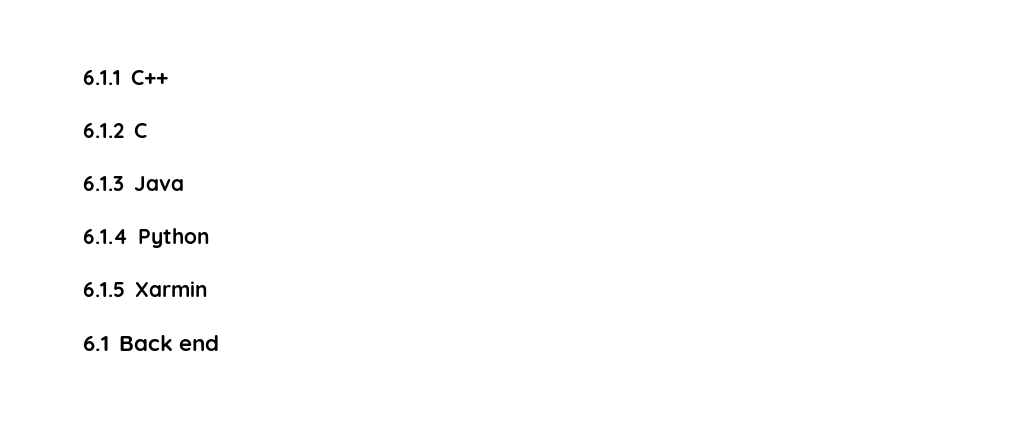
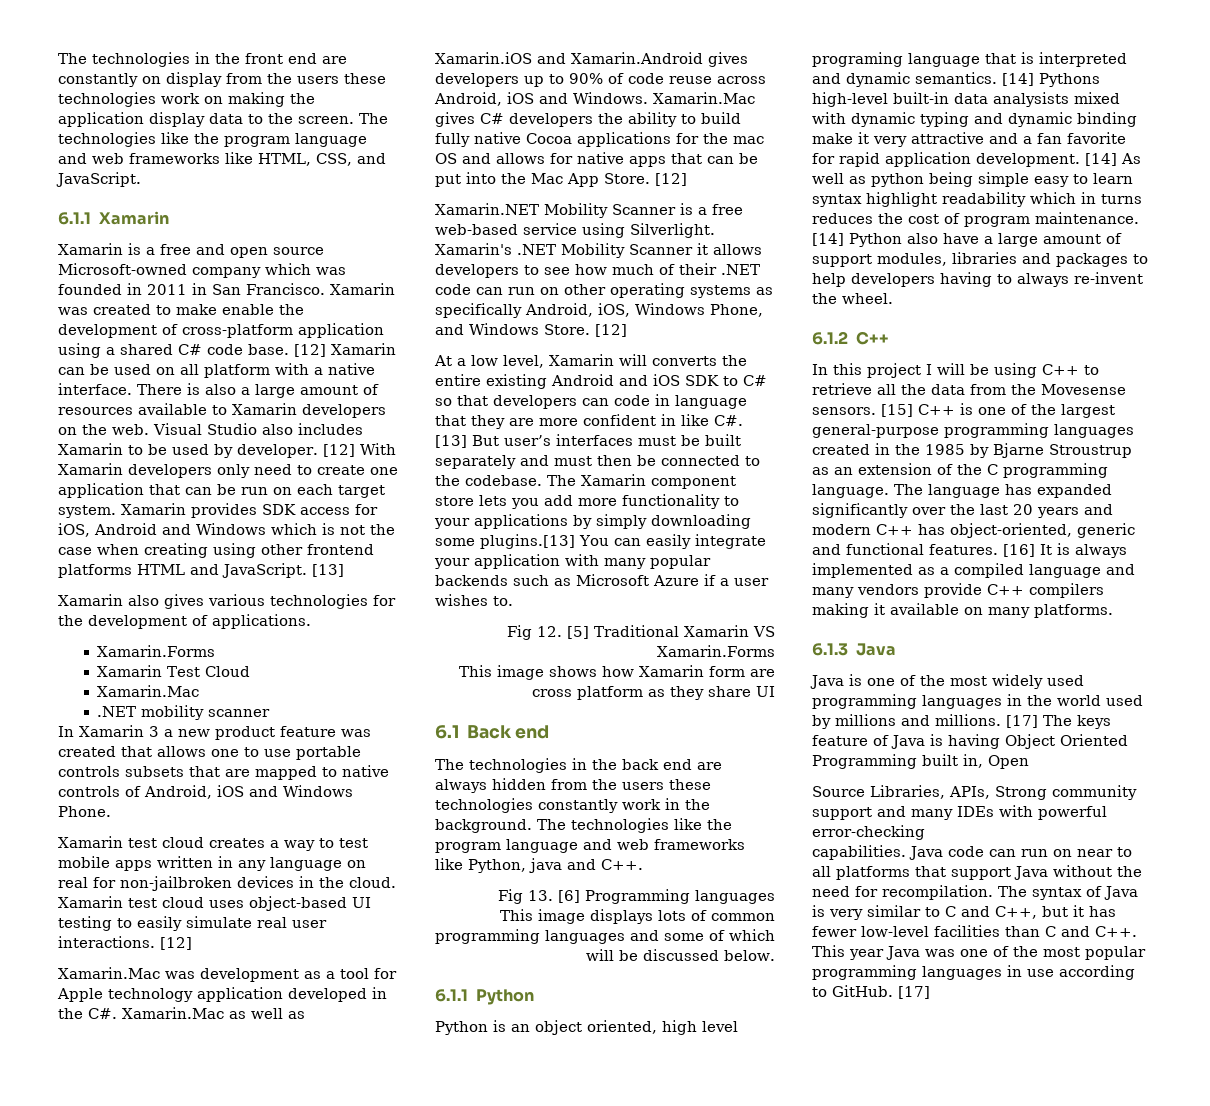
[83,70,168,85] [83,123,147,138] [83,176,184,191] [83,228,210,248] [83,281,208,297] [83,335,219,351] 6.1.1 C++ // 6.1.2 C // 6.1.3 Java // 6.1.4 Python // 6.1.5 Xarmin // 6.1 Back end -> [58,52,347,67] [58,72,386,87] [58,92,315,107] [58,112,388,127] [58,132,367,147] [58,152,386,166] [56,172,141,187] [58,211,169,225] [58,243,324,258] [58,263,346,278] [58,283,395,295] [58,304,304,315] [58,323,384,338] [58,343,396,358] [58,363,375,378] [58,383,379,398] [58,403,386,418] [58,423,363,435] [58,443,396,458] [58,463,398,478] [58,483,385,498] [58,503,378,518] [58,523,395,537] [58,543,374,558] [58,563,344,578] [58,594,396,609] [58,614,311,629] [97,645,216,657] [97,665,251,677] [97,685,200,697] [97,705,271,720] [58,725,371,740] [58,746,361,760] [58,765,389,780] [58,785,353,799] [58,806,111,817] [58,836,368,851] [58,856,366,871] [58,876,396,891] [58,896,371,911] [58,916,327,931] [58,936,192,950] [58,967,397,982] [57,987,387,1002] [58,1007,305,1019] [435,52,748,67] [435,73,766,87] [434,92,755,106] [435,112,741,127] [435,132,764,147] [435,152,758,167] [435,172,687,187] [435,203,743,218] [435,223,715,238] [435,243,762,258] [435,263,760,278] [435,283,773,298] [435,303,763,318] [435,323,627,337] [434,354,747,368] [435,374,767,389] [435,394,747,409] [435,414,743,429] [435,434,741,448] [435,455,760,469] [435,474,736,489] [435,494,739,509] [434,514,751,529] [435,534,766,549] [434,554,711,569] [435,574,769,586] [435,594,513,606] [507,625,775,640] [657,645,775,657] [459,665,775,680] [532,686,775,700] [435,725,550,739] [435,758,722,773] [435,778,711,793] [435,798,710,813] [435,818,732,833] [435,839,745,853] [435,858,643,873] [498,889,775,904] [500,909,775,924] [435,929,775,944] [586,949,776,961] [435,989,534,1005] [435,1020,738,1035] [812,52,1127,67] [812,72,1100,87] [812,92,1120,107] [812,112,1137,127] [812,132,1126,147] [812,152,1141,167] [812,172,1133,187] [812,192,1142,207] [812,212,1139,227] [812,233,1122,247] [812,252,1148,267] [812,272,1143,287] [812,293,893,304] [812,331,889,345] [812,363,1099,378] [812,383,1126,395] [812,403,1115,418] [812,423,1134,438] [812,443,1132,458] [812,463,1108,478] [812,484,1112,498] [812,503,1113,518] [812,523,1135,538] [812,543,1127,558] [812,563,1135,578] [812,583,1104,598] [812,603,1113,618] [812,643,896,656] [810,674,1084,689] [812,694,1143,709] [812,714,1111,729] [812,734,1128,749] [812,754,1029,769] [812,785,1137,800] [812,805,1107,820] [812,825,925,840] [812,845,1132,860] [812,865,1142,880] [812,885,1138,900] [812,905,1116,920] [812,925,1137,937] [812,945,1146,960] [812,965,1135,980] [812,985,930,999] The technologies in the front end are constantly on display from the users these technologies work on making the application display data to the screen. The technologies like the program language and web frameworks like HTML, CSS, and JavaScript. // 6.1.1 Xamarin // Xamarin is a free and open source Microsoft-owned company which was founded in 2011 in San Francisco. Xamarin was created to make enable the development of cross-platform application using a shared C# code base. [12] Xamarin can be used on all platform with a native interface. There is also a large amount of resources available to Xamarin developers on the web. Visual Studio also includes Xamarin to be used by developer. [12] With Xamarin developers only need to create one application that can be run on each target system. Xamarin provides SDK access for iOS, Android and Windows which is not the case when creating using other frontend platforms HTML and JavaScript. [13] // Xamarin also gives various technologies for the development of applications. // Xamarin.Forms // Xamarin Test Cloud // Xamarin.Mac // .NET mobility scanner // In Xamarin 3 a new product feature was created that allows one to use portable controls subsets that are mapped to native controls of Android, iOS and Windows Phone. // Xamarin test cloud creates a way to test mobile apps written in any language on real for non-jailbroken devices in the cloud. Xamarin test cloud uses object-based UI testing to easily simulate real user interactions. [12] // Xamarin.Mac was development as a tool for Apple technology application developed in the C#. Xamarin.Mac as well as Xamarin.iOS and Xamarin.Android gives developers up to 90% of code reuse across Android, iOS and Windows. Xamarin.Mac gives C# developers the ability to build fully native Cocoa applications for the mac OS and allows for native apps that can be put into the Mac App Store. [12] // Xamarin.NET Mobility Scanner is a free web-based service using Silverlight. Xamarin's .NET Mobility Scanner it allows developers to see how much of their .NET code can run on other operating systems as specifically Android, iOS, Windows Phone, and Windows Store. [12] // At a low level, Xamarin will converts the entire existing Android and iOS SDK to C# so that developers can code in language that they are more confident in like C#. [13] But user’s interfaces must be built separately and must then be connected to the codebase. The Xamarin component store lets you add more functionality to your applications by simply downloading some plugins.[13] You can easily integrate your application with many popular backends such as Microsoft Azure if a user wishes to. // Fig 12. [5] Traditional Xamarin VS Xamarin.Forms // This image shows how Xamarin form are cross platform as they share UI // 6.1 Back end // The technologies in the back end are always hidden from the users these technologies constantly work in the background. The technologies like the program language and web frameworks like Python, java and C++. // Fig 13. [6] Programming languages // This image displays lots of common programming languages and some of which will be discussed below. // 6.1.1 Python // Python is an object oriented, high level programing language that is interpreted and dynamic semantics. [14] Pythons high-level built-in data analysists mixed with dynamic typing and dynamic binding make it very attractive and a fan favorite for rapid application development. [14] As well as python being simple easy to learn syntax highlight readability which in turns reduces the cost of program maintenance. [14] Python also have a large amount of support modules, libraries and packages to help developers having to always re-invent the wheel. // 6.1.2 C++ // In this project I will be using C++ to retrieve all the data from the Movesense sensors. [15] C++ is one of the largest general-purpose programming languages created in the 1985 by Bjarne Stroustrup as an extension of the C programming language. The language has expanded significantly over the last 20 years and modern C++ has object-oriented, generic and functional features. [16] It is always implemented as a compiled language and many vendors provide C++ compilers making it available on many platforms. // 6.1.3 Java // Java is one of the most widely used programming languages in the world used by millions and millions. [17] The keys feature of Java is having Object Oriented Programming built in, Open // Source Libraries, APIs, Strong community support and many IDEs with powerful error-checking // capabilities. Java code can run on near to all platforms that support Java without the need for recompilation. The syntax of Java is very similar to C and C++, but it has fewer low-level facilities than C and C++. This year Java was one of the most popular programming languages in use according to GitHub. [17]

